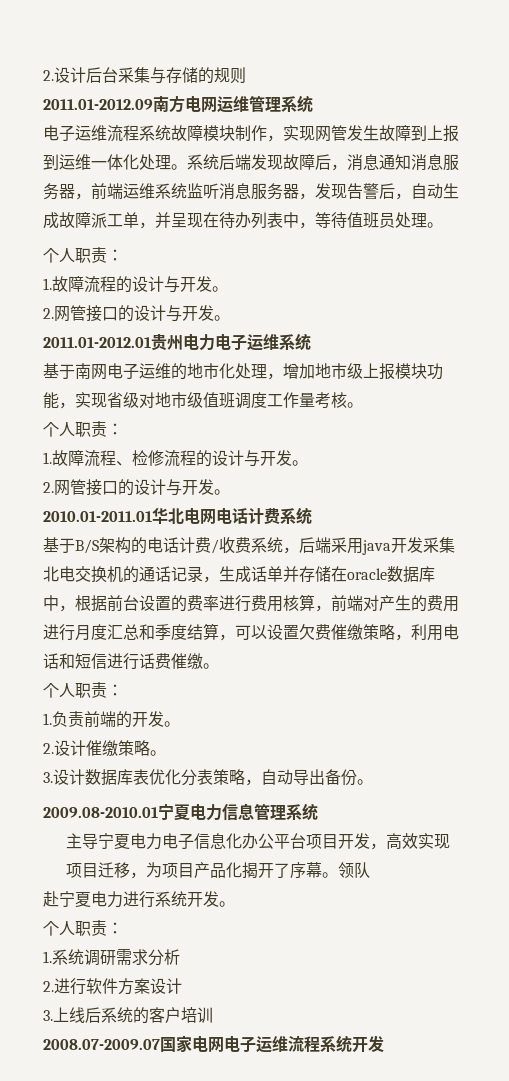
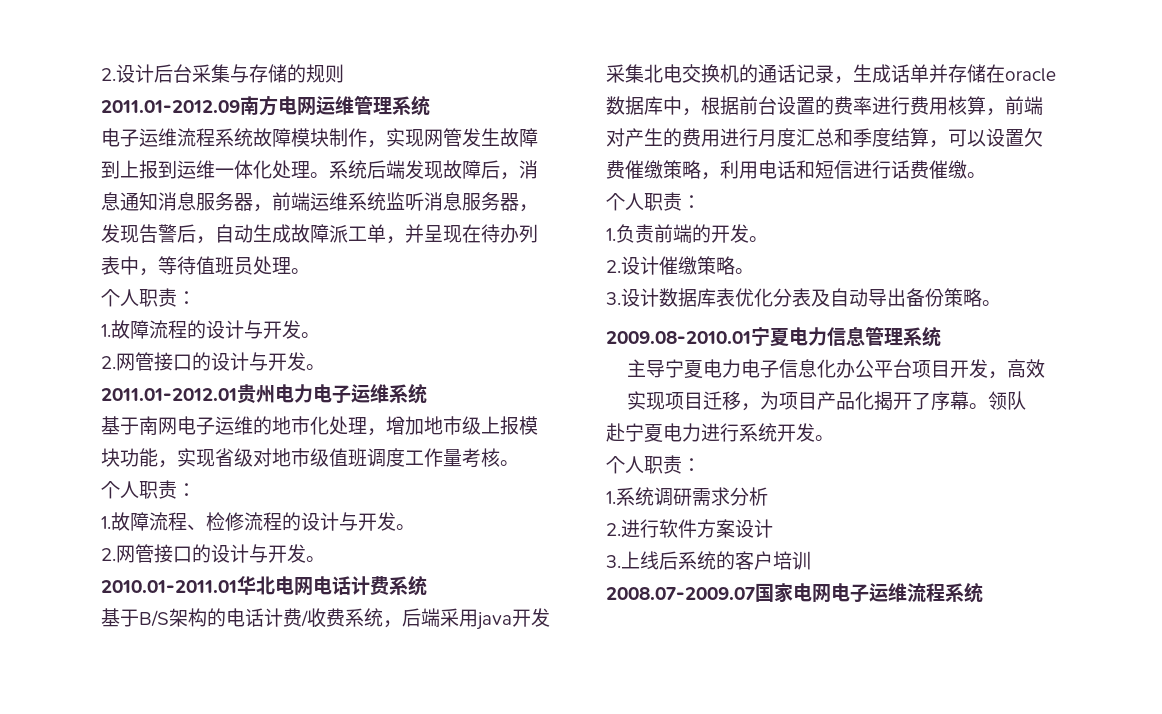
[213,769,261,786] 策略， -> [811,289,830,307] 及
(357, 777) none -> [944,288,982,307] 策略
[352,1035,384,1053] 开发 -> (983, 592) none

